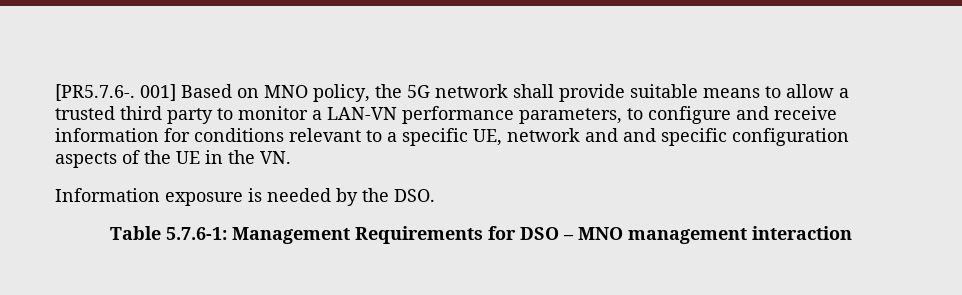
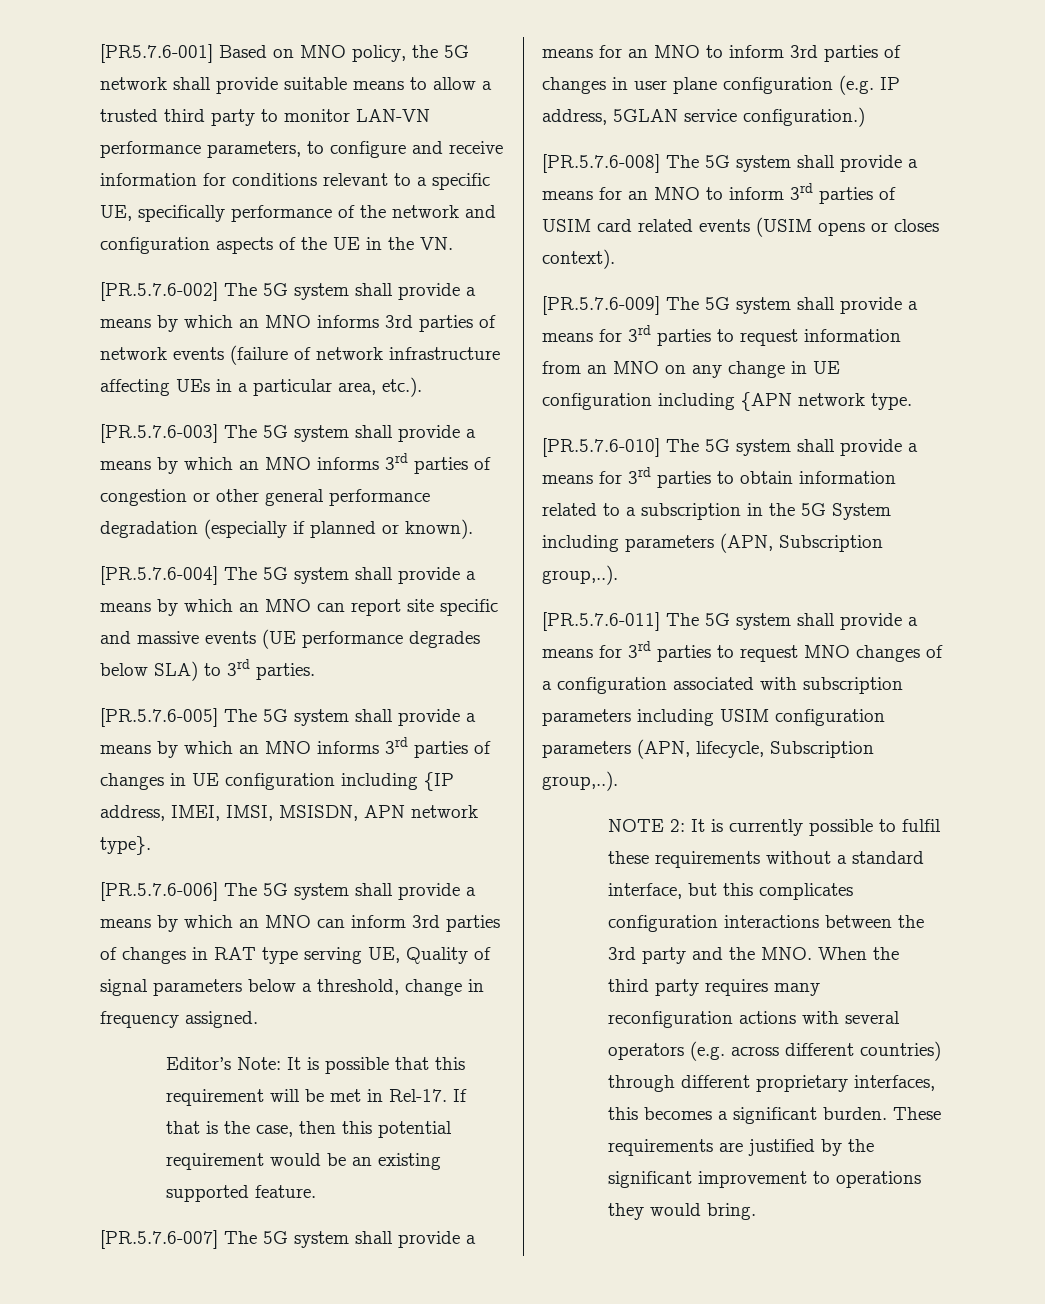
[55,84,176,101] [PR5.7.6-. 001] -> [100,44,213,63] [PR5.7.6-001]
[312,110,322,120] a -> (350, 115) none
[507,128,727,146] network and and specific -> [138,205,496,222] specifically performance of the network and
[55,188,435,206] [110,226,852,244] Information exposure is needed by the DSO. // Table 5.7.6-1: Management Requirements for DSO – MNO management interaction -> [100,282,476,301] [100,315,496,332] [100,345,500,365] [100,377,422,397] [100,424,476,443] [100,453,491,474] [100,489,430,506] [100,519,473,539] [100,566,476,585] [100,599,498,616] [100,629,480,649] [100,659,315,681] [100,708,476,727] [100,737,491,758] [100,772,454,791] [100,805,478,821] [100,836,151,855] [100,882,476,901] [100,915,500,932] [100,947,491,964] [100,979,484,996] [100,1011,258,1028] [165,1057,465,1074] [165,1089,467,1106] [165,1121,452,1138] [165,1153,441,1170] [165,1185,316,1202] [100,1230,476,1249] [542,45,901,62] [542,75,900,95] [542,107,865,127] [542,154,918,173] [542,183,896,204] [542,217,939,237] [542,249,615,269] [542,296,918,315] [542,325,901,346] [542,361,840,378] [542,392,912,411] [542,438,918,457] [542,467,896,488] [542,503,891,520] [542,533,883,553] [542,565,618,585] [542,612,918,631] [542,641,943,662] [542,677,903,694] [542,709,885,726] [542,739,874,759] [542,771,618,791] [607,819,941,836] [607,851,924,868] [607,883,853,900] [607,915,924,932] [607,947,899,964] [607,979,820,996] [607,1011,900,1028] [607,1041,941,1061] [607,1075,935,1092] [607,1107,941,1124] [607,1139,874,1156] [607,1171,921,1188] [607,1203,756,1220] [PR.5.7.6-002] The 5G system shall provide a means by which an MNO informs 3rd parties of network events (failure of network infrastructure affecting UEs in a particular area, etc.). // [PR.5.7.6-003] The 5G system shall provide a means by which an MNO informs 3rd parties of congestion or other general performance degradation (especially if planned or known). // [PR.5.7.6-004] The 5G system shall provide a means by which an MNO can report site specific and massive events (UE performance degrades below SLA) to 3rd parties. // [PR.5.7.6-005] The 5G system shall provide a means by which an MNO informs 3rd parties of changes in UE configuration including {IP address, IMEI, IMSI, MSISDN, APN network type}. // [PR.5.7.6-006] The 5G system shall provide a means by which an MNO can inform 3rd parties of changes in RAT type serving UE, Quality of signal parameters below a threshold, change in frequency assigned. // Editor’s Note: It is possible that this requirement will be met in Rel-17. If that is the case, then this potential requirement would be an existing supported feature. // [PR.5.7.6-007] The 5G system shall provide a means for an MNO to inform 3rd parties of changes in user plane configuration (e.g. IP address, 5GLAN service configuration.) // [PR.5.7.6-008] The 5G system shall provide a means for an MNO to inform 3rd parties of USIM card related events (USIM opens or closes context). // [PR.5.7.6-009] The 5G system shall provide a means for 3rd parties to request information from an MNO on any change in UE configuration including {APN network type. // [PR.5.7.6-010] The 5G system shall provide a means for 3rd parties to obtain information related to a subscription in the 5G System including parameters (APN, Subscription group,..). // [PR.5.7.6-011] The 5G system shall provide a means for 3rd parties to request MNO changes of a configuration associated with subscription parameters including USIM configuration parameters (APN, lifecycle, Subscription group,..). // NOTE 2: It is currently possible to fulfil these requirements without a standard interface, but this complicates configuration interactions between the 3rd party and the MNO. When the third party requires many reconfiguration actions with several operators (e.g. across different countries) through different proprietary interfaces, this becomes a significant burden. These requirements are justified by the significant improvement to operations they would bring.

